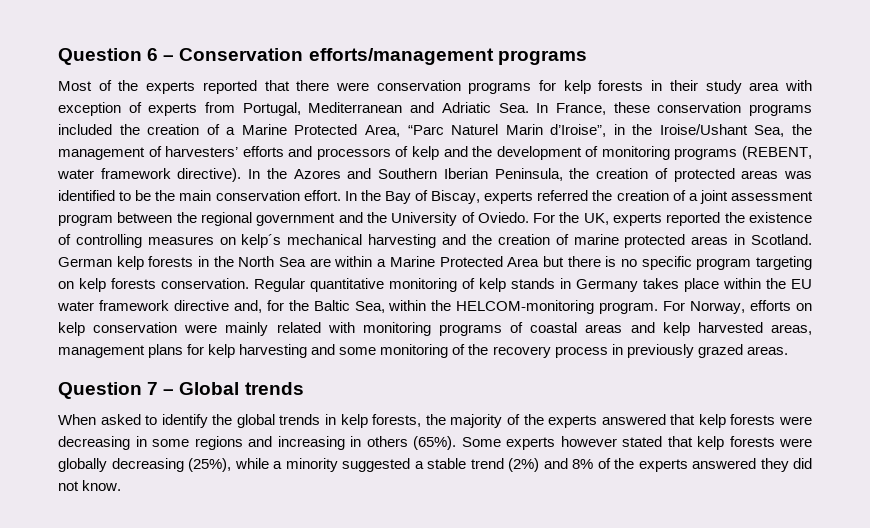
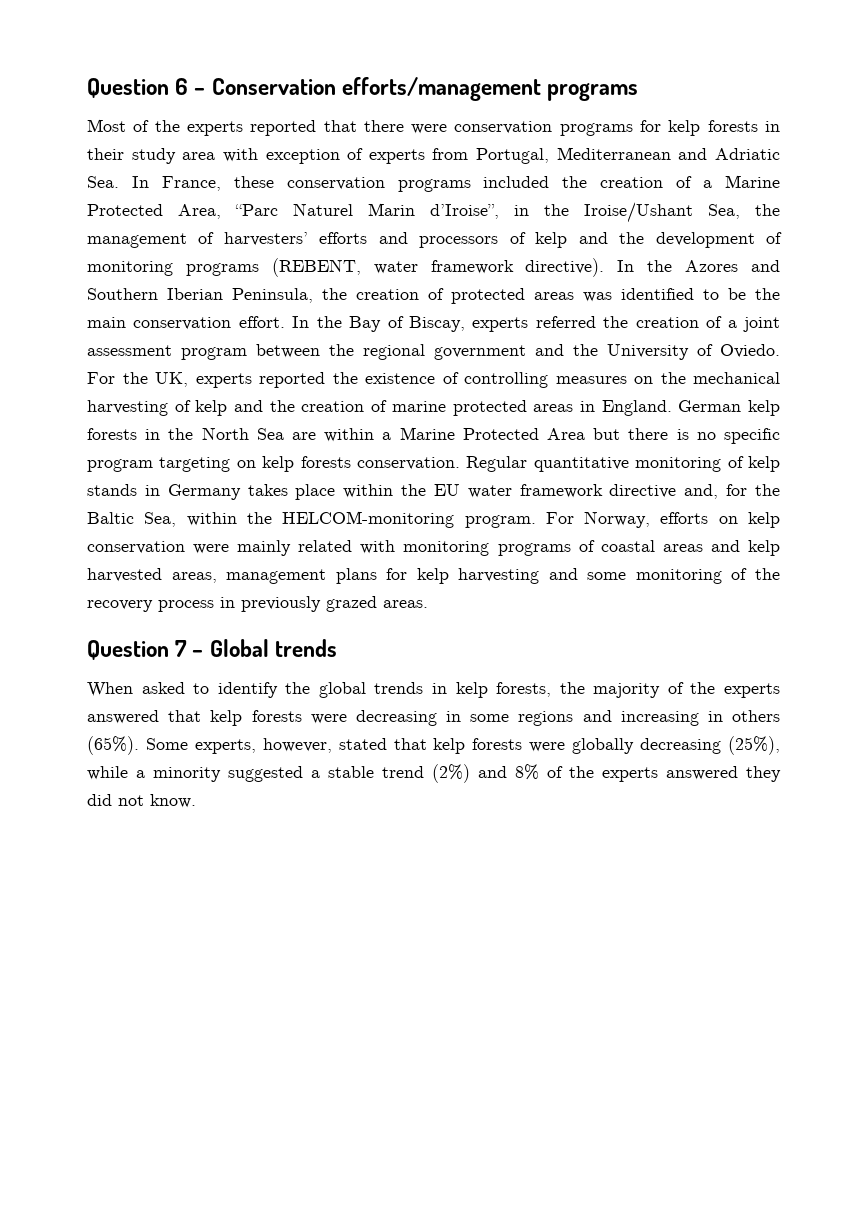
[241,234,282,248] kelp´s -> [660,372,686,384] the
(437, 241) none -> [174,400,228,416] of kelp
[751,234,813,245] Scotland. -> [601,400,672,416] England.
[506,436,617,450] experts however -> [194,738,332,754] experts, however,

